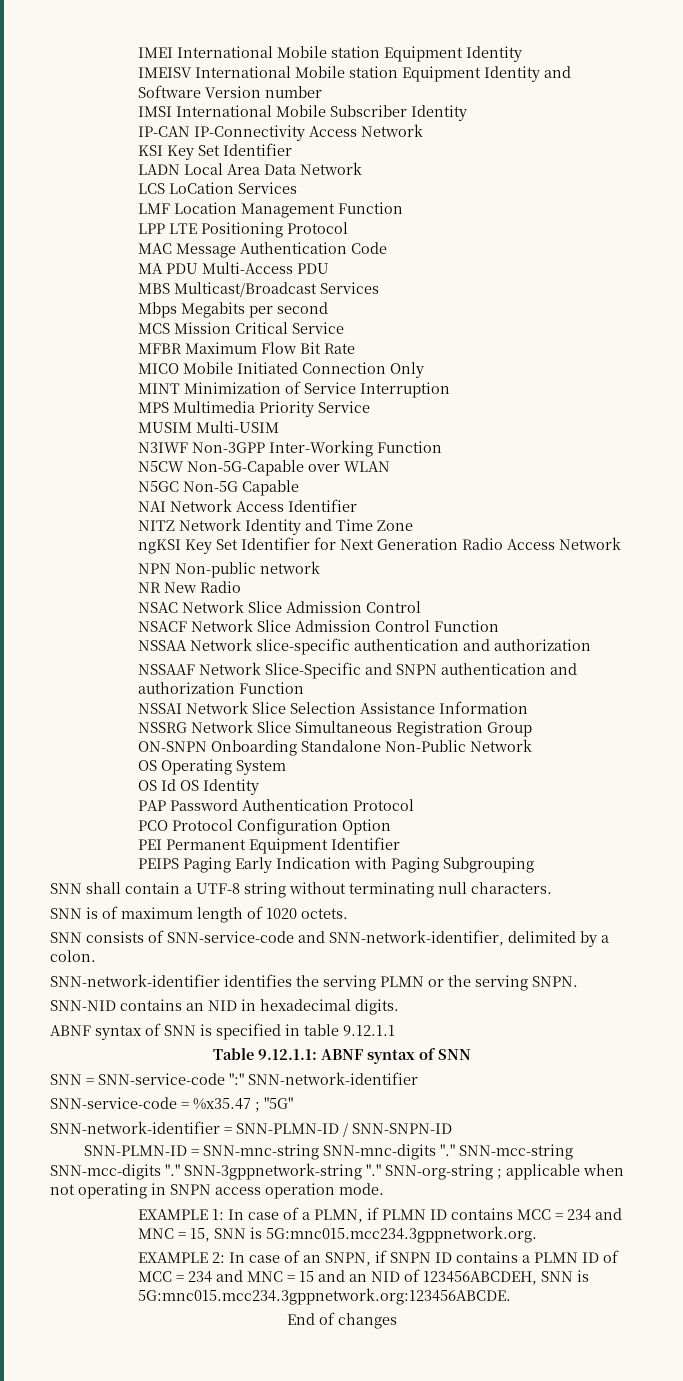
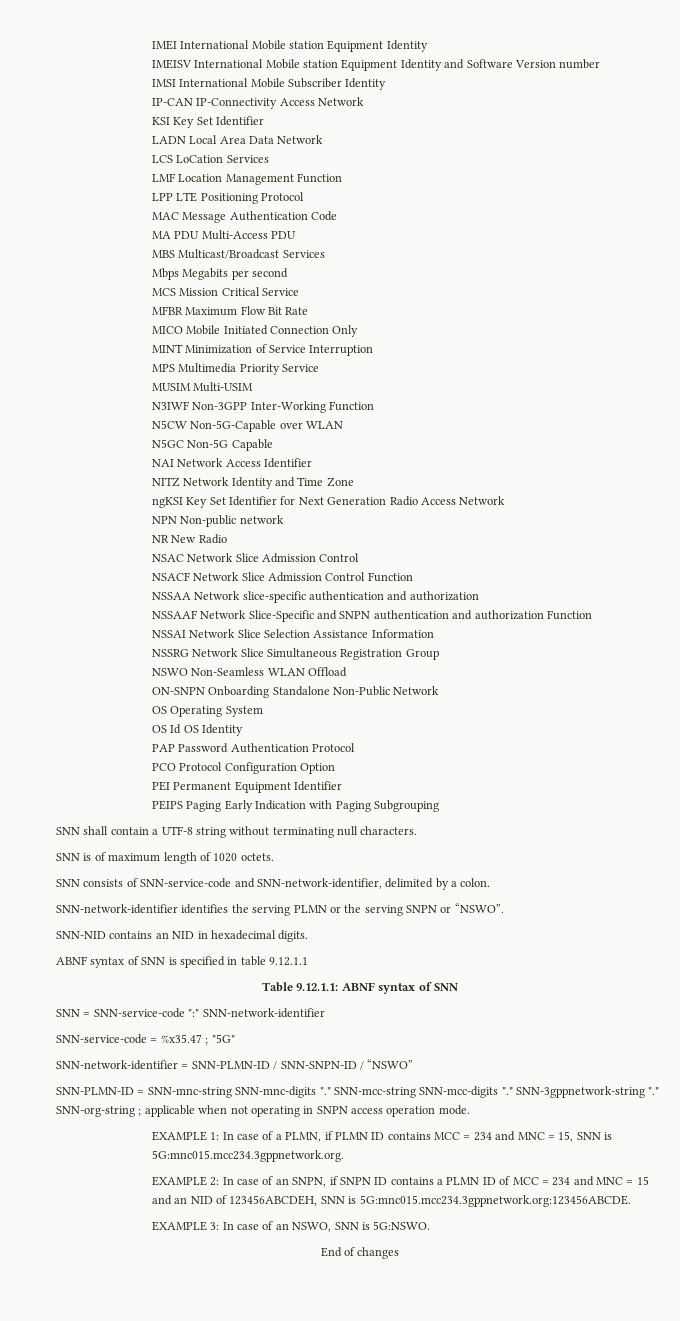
(533, 729) none -> [151,667,348,677] // NSWO Non-Seamless WLAN Offload
[532,976,578,987] SNPN. -> [406,903,504,913] SNPN or “NSWO”.
(452, 1128) none -> [359,1059,414,1070] / “NSWO”
(512, 1296) none -> [151,1221,431,1232] // EXAMPLE 3: In case of an NSWO, SNN is 5G:NSWO.

